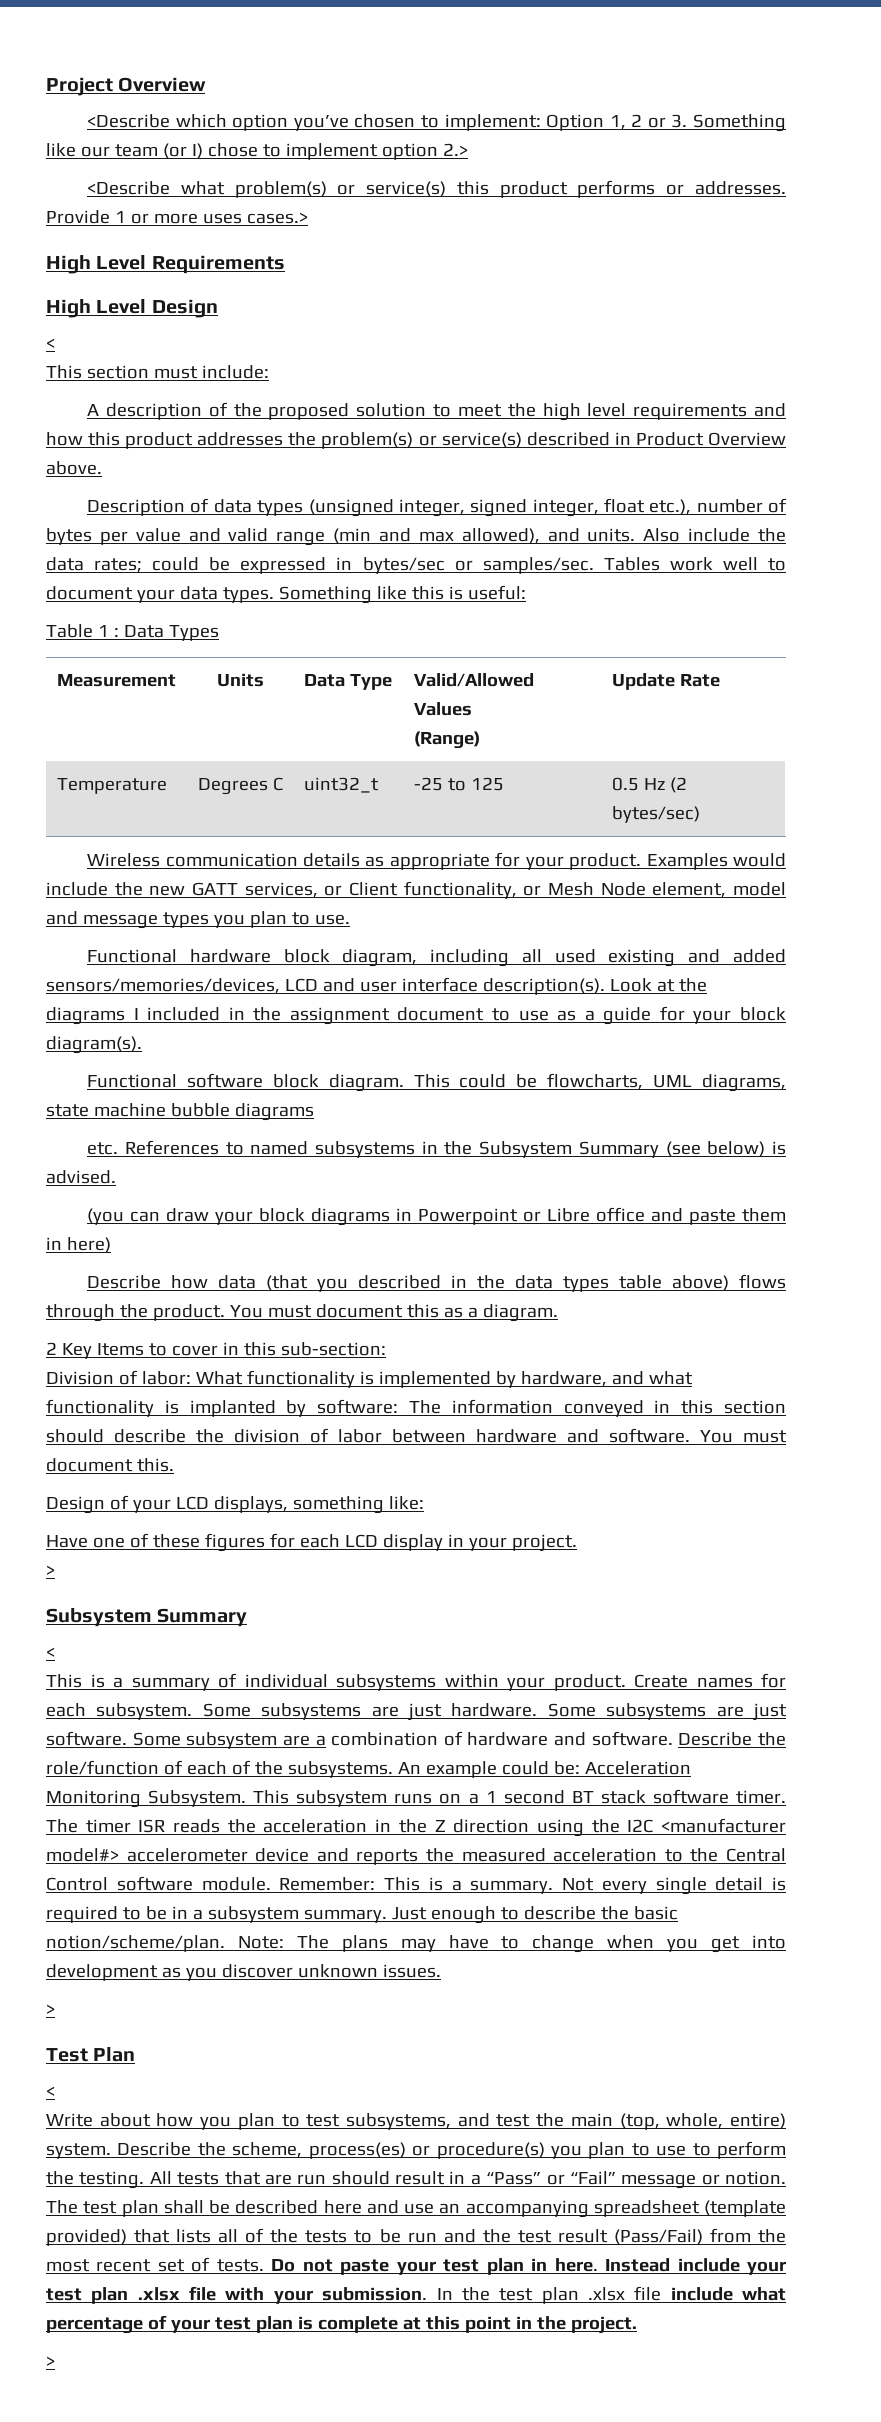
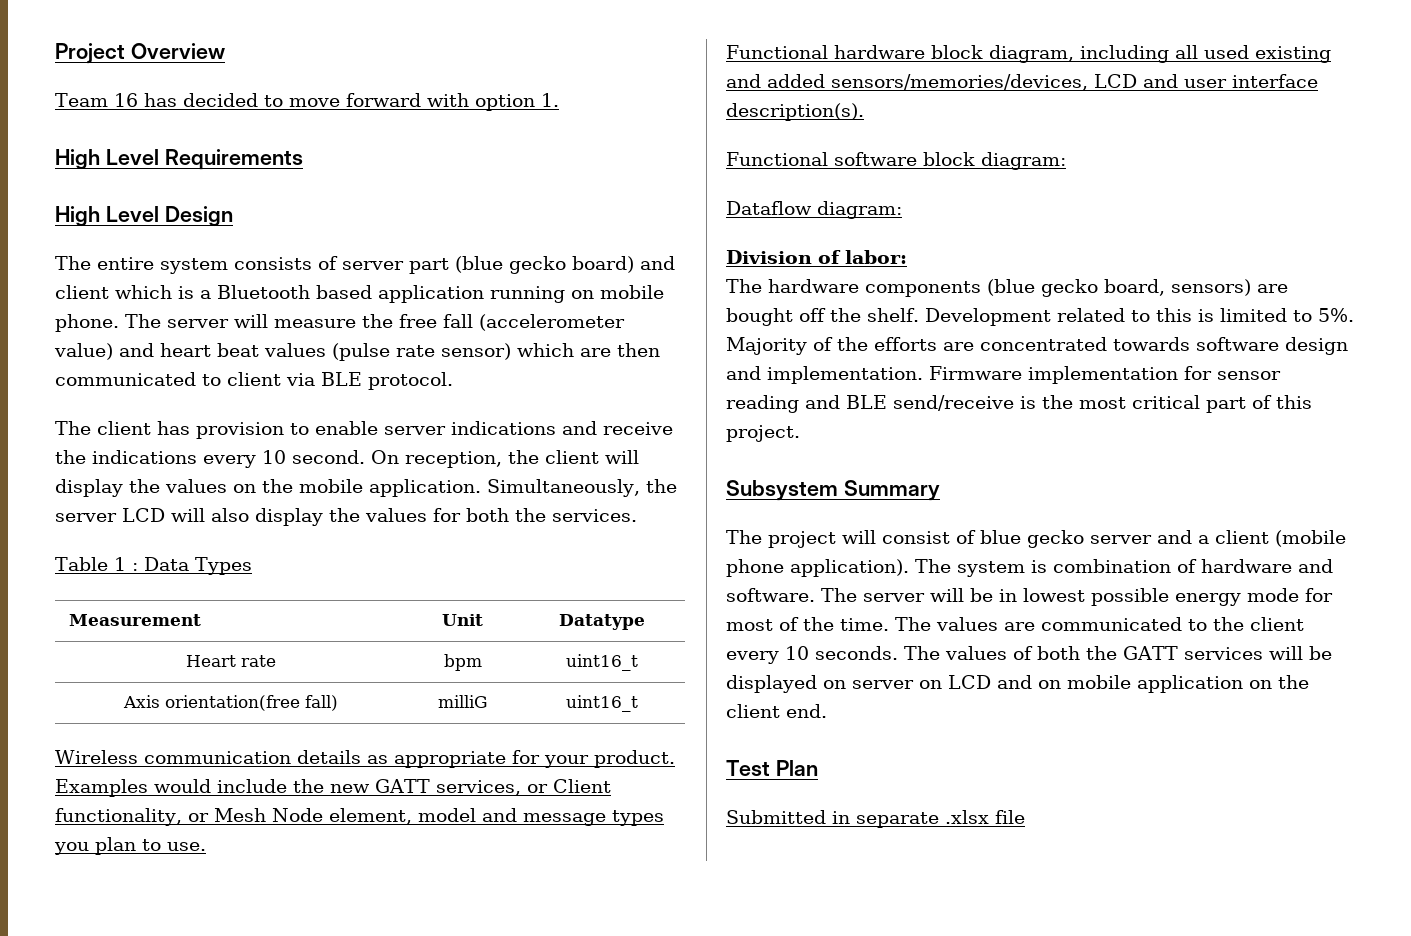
[87,114,786,132] [46,143,468,160] [87,180,787,198] [46,210,308,224] <Describe which option you’ve chosen to implement: Option 1, 2 or 3. Something like our team (or I) chose to implement option 2.> // <Describe what problem(s) or service(s) this product performs or addresses. Provide 1 or more uses cases.> -> [55,93,559,111] Team 16 has decided to move forward with option 1.
[46,338,55,349] [46,365,269,379] [87,402,786,421] [46,432,786,449] [46,461,102,475] [87,498,787,517] [46,528,787,546] [46,557,786,574] [46,585,526,604] < // This section must include: // A description of the proposed solution to meet the high level requirements and how this product addresses the problem(s) or service(s) described in Product Overview above. // Description of data types (unsigned integer, signed integer, float etc.), number of bytes per value and valid range (min and max allowed), and units. Also include the data rates; could be expressed in bytes/sec or samples/sec. Tables work well to document your data types. Something like this is useful: -> [55,256,675,274] [55,285,664,303] [55,314,625,332] [54,343,660,361] [55,372,453,390] [55,421,673,439] [55,450,639,468] [55,479,677,497] [55,508,637,526] The entire system consists of server part (blue gecko board) and client which is a Bluetooth based application running on mobile phone. The server will measure the free fall (accelerometer value) and heart beat values (pulse rate sensor) which are then communicated to client via BLE protocol. // The client has provision to enable server indications and receive the indications every 10 second. On reception, the client will display the values on the mobile application. Simultaneously, the server LCD will also display the values for both the services.
[217,673,264,687] [303,674,392,690] [413,673,534,687] [413,702,472,716] [413,731,480,749] [611,673,720,690] [56,778,167,794] [197,777,283,795] [303,777,379,793] [413,777,504,791] [611,777,687,793] [611,806,700,823] Units | Data Type | Valid/Allowed Values // (Range) | Update Rate // Temperature | Degrees C | uint32_t | -25 to 125 | 0.5 Hz (2 bytes/sec) -> [442,614,483,626] [559,614,645,630] [185,655,276,667] [443,654,482,671] [566,654,638,671] [122,695,338,711] [437,695,488,708] [566,695,638,712] Unit | Datatype // Heart rate | bpm | uint16_t // Axis orientation(free fall) | milliG | uint16_t
[609,978,707,992] [46,1006,786,1025] [46,1036,142,1054] [87,1073,786,1092] [46,1103,314,1121] [87,1140,786,1158] [46,1170,116,1184] [87,1207,787,1226] [46,1237,111,1253] [87,1274,786,1292] [46,1304,558,1322] [46,1342,386,1359] [46,1370,693,1388] [46,1399,786,1417] [46,1428,787,1443] [46,1458,174,1472] [46,1495,424,1514] [46,1533,577,1552] [46,1565,55,1576] Look at the diagrams I included in the assignment document to use as a guide for your block diagram(s). // Functional software block diagram. This could be flowcharts, UML diagrams, state machine bubble diagrams // etc. References to named subsystems in the Subsystem Summary (see below) is advised. // (you can draw your block diagrams in Powerpoint or Libre office and paste them in here) // Describe how data (that you described in the data types table above) flows through the product. You must document this as a diagram. // 2 Key Items to cover in this sub-section: // Division of labor: What functionality is implemented by hardware, and what functionality is implanted by software: The information conveyed in this section should describe the division of labor between hardware and software. You must document this. // Design of your LCD displays, something like: // Have one of these figures for each LCD display in your project. // > -> [726,152,1066,170] [726,201,902,219] [726,250,907,264] [726,279,1288,297] [726,308,1354,326] [726,337,1348,355] [726,366,1281,384] [726,395,1312,413] [726,425,800,442] // Functional software block diagram: // Dataflow diagram: // Division of labor: // The hardware components (blue gecko board, sensors) are bought off the shelf. Development related to this is limited to 5%. Majority of the efforts are concentrated towards software design and implementation. Firmware implementation for sensor reading and BLE send/receive is the most critical part of this project.
[46,1647,55,1658] [46,1673,786,1691] [46,1703,787,1721] [46,1731,326,1749] < // This is a summary of individual subsystems within your product. Create names for each subsystem. Some subsystems are just hardware. Some subsystems are just software. Some subsystem are a -> [726,530,1346,548] [726,559,1047,577] The project will consist of blue gecko server and a client (mobile phone application). The system is
[678,1732,786,1746] [46,1760,691,1778] [46,1789,786,1808] [46,1818,787,1837] [46,1848,787,1865] [46,1876,786,1895] [46,1906,678,1924] [46,1935,786,1953] [46,1964,441,1981] [46,2004,55,2015] [46,2047,136,2062] [46,2086,55,2097] [46,2113,786,2130] [46,2141,786,2159] [46,2171,786,2189] [46,2200,786,2218] [46,2228,786,2246] [46,2257,788,2275] [46,2286,787,2304] [46,2315,637,2334] [46,2356,55,2367] Describe the role/function of each of the subsystems. An example could be: Acceleration Monitoring Subsystem. This subsystem runs on a 1 second BT stack software timer. The timer ISR reads the acceleration in the Z direction using the I2C <manufacturer model#> accelerometer device and reports the measured acceleration to the Central Control software module. Remember: This is a summary. Not every single detail is required to be in a subsystem summary. Just enough to describe the basic notion/scheme/plan. Note: The plans may have to change when you get into development as you discover unknown issues. // > // Test Plan // < // Write about how you plan to test subsystems, and test the main (top, whole, entire) system. Describe the scheme, process(es) or procedure(s) you plan to use to perform the testing. All tests that are run should result in a “Pass” or “Fail” message or notion. The test plan shall be described here and use an accompanying spreadsheet (template provided) that lists all of the tests to be run and the test result (Pass/Fail) from the most recent set of tests. Do not paste your test plan in here. Instead include your test plan .xlsx file with your submission. In the test plan .xlsx file include what percentage of your test plan is complete at this point in the project. // > -> [821,588,1333,606] [726,617,1304,631] [726,646,1332,664] [726,675,1309,693] [726,704,827,718] [726,760,818,776] [726,810,1025,828] The server will be in lowest possible energy mode for most of the time. The values are communicated to the client every 10 seconds. The values of both the GATT services will be displayed on server on LCD and on mobile application on the client end. // Test Plan // Submitted in separate .xlsx file

